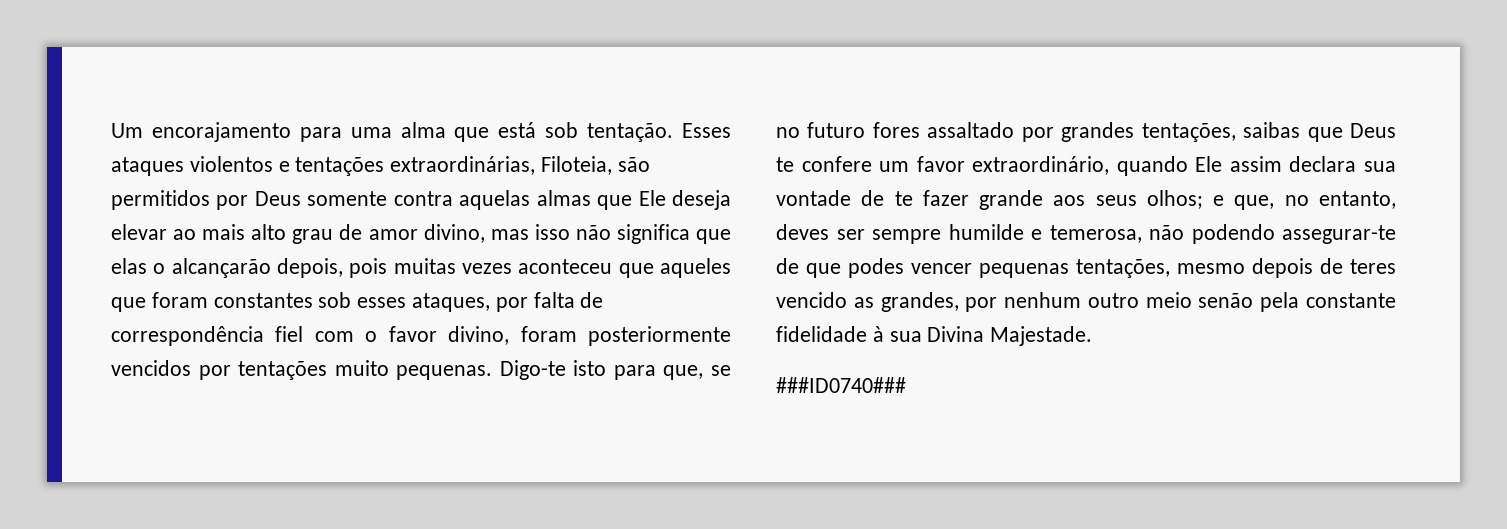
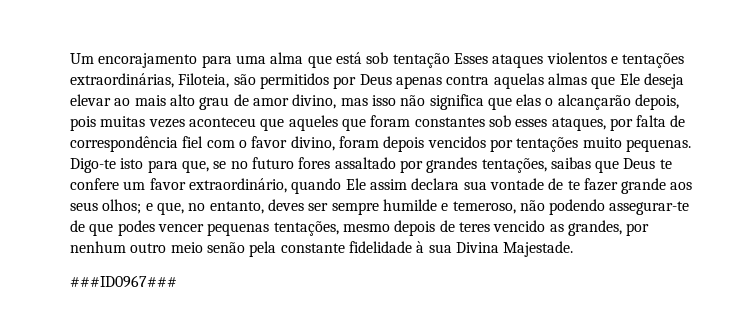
[587,123,674,142] tentação. -> [392,53,450,68] tentação
[307,191,388,206] somente -> [395,76,442,89] apenas
[588,326,732,346] posteriormente -> [383,136,425,152] depois
[1049,225,1142,243] temerosa, -> [452,201,516,214] temeroso,
[776,377,906,393] ###ID0740### -> [70,275,177,288] ###ID0967###

